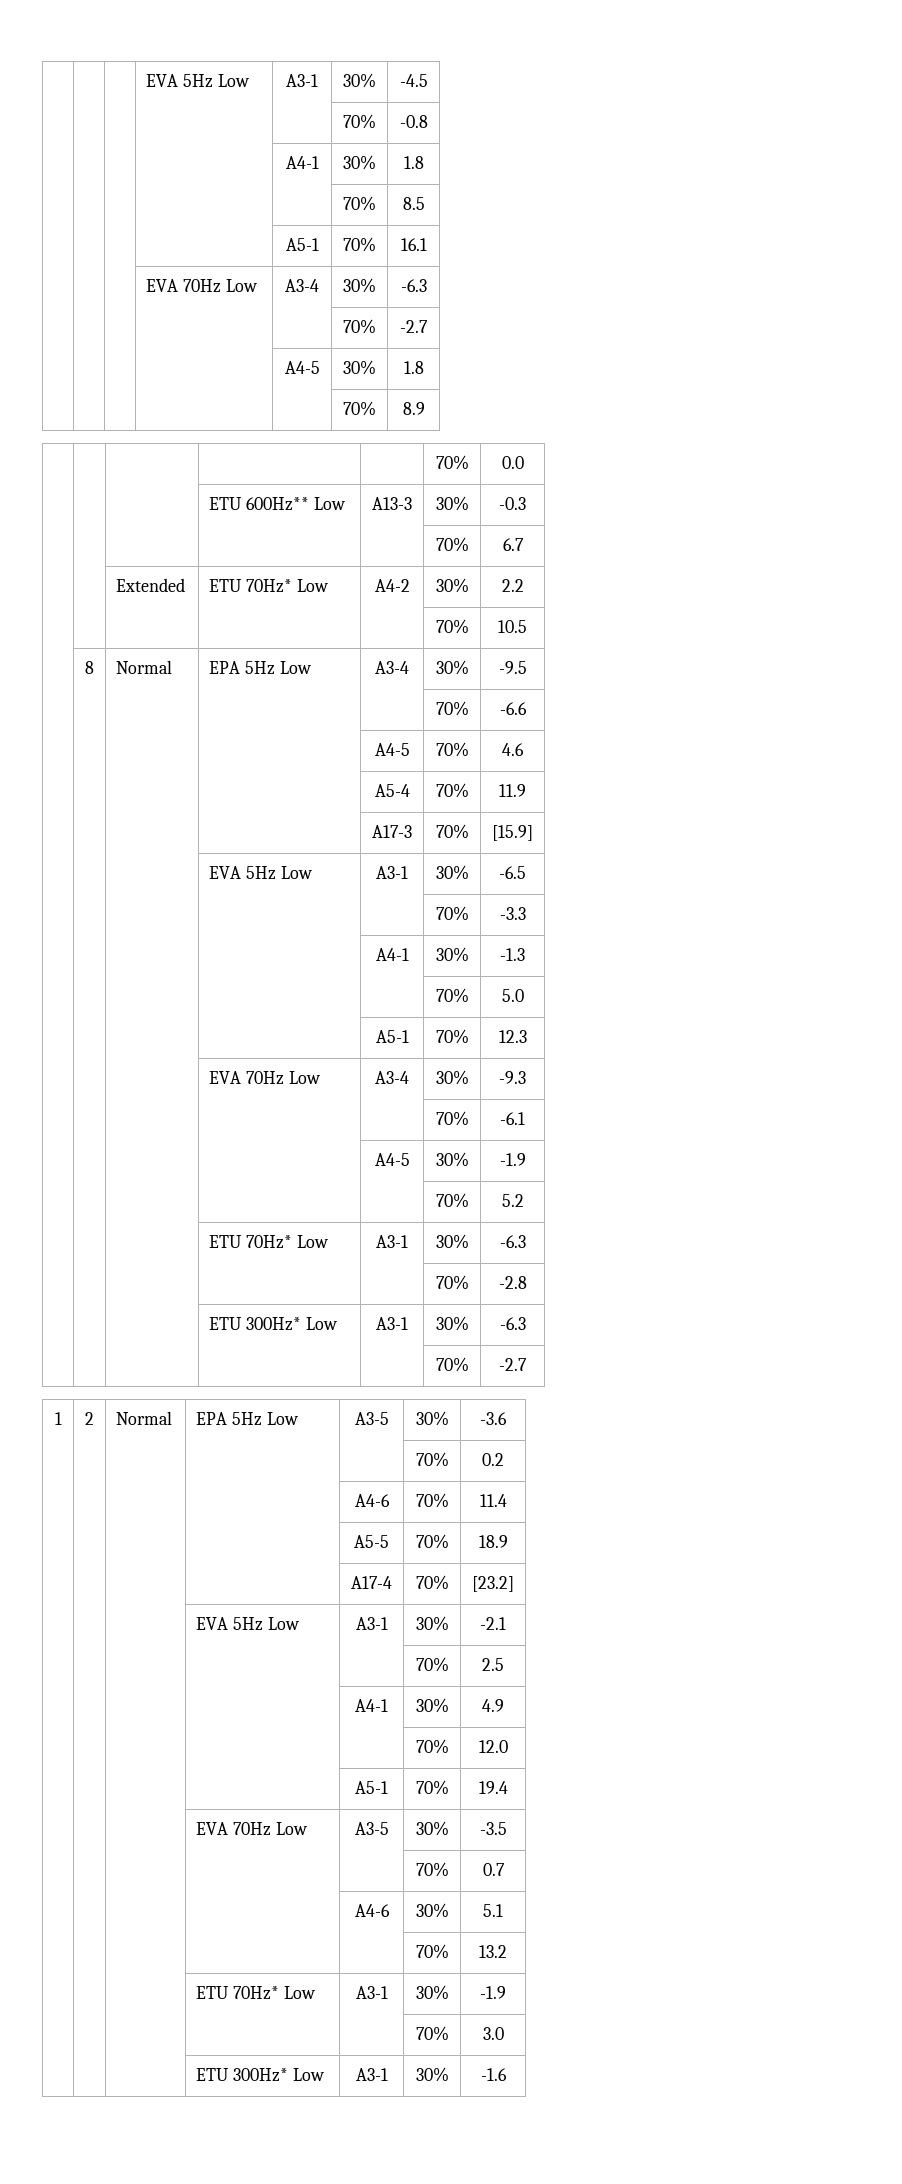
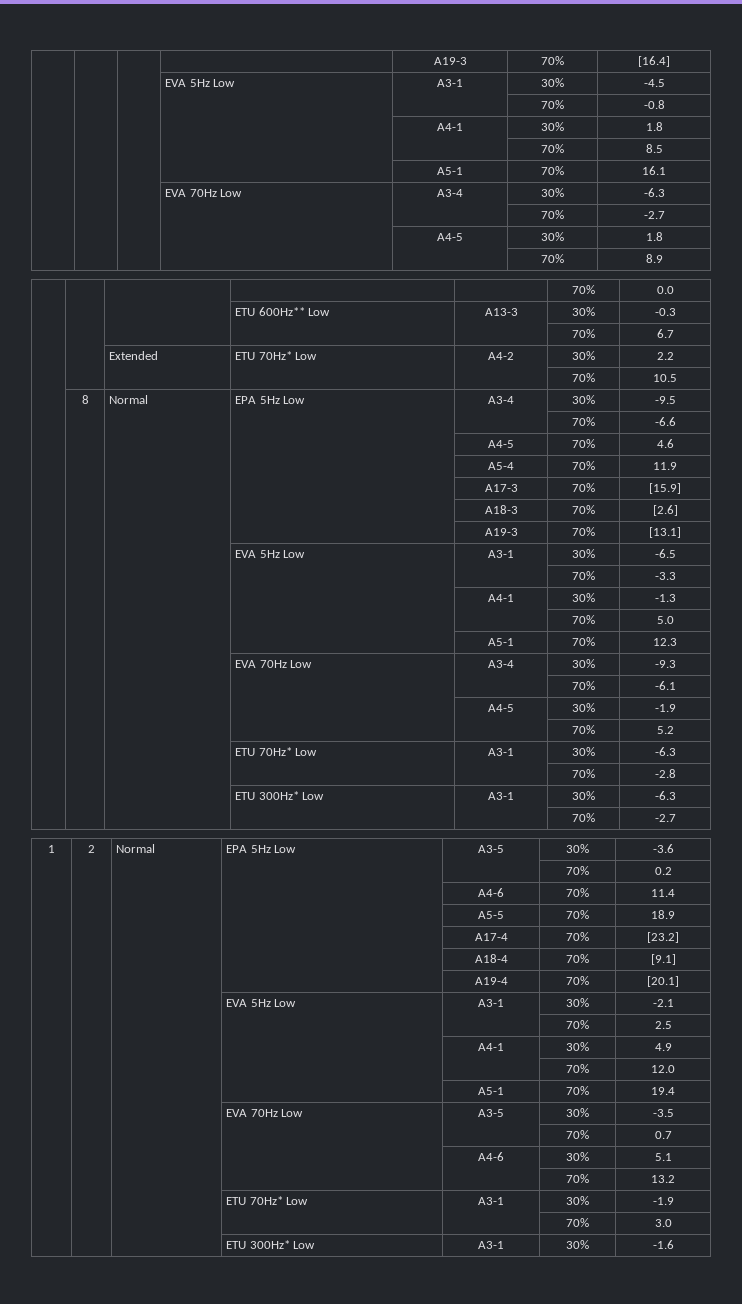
(146, 80) | | | -> [433,57,467,65] [541,56,564,65] [638,56,670,67] | | | | A19-3 | 70% | [16.4] // | | |
(533, 833) none -> [484,505,518,514] [572,505,595,514] [652,505,678,516] [484,528,518,536] [572,527,595,536] [649,527,681,538] // | | | | A18-3 | 70% | [2.6] // | | | | A19-3 | 70% | [13.1]
(514, 1584) none -> [474,954,508,963] [566,954,589,963] [650,954,676,965] [474,977,508,985] [566,976,589,985] [647,976,679,987] // | | | | A18-4 | 70% | [9.1] // | | | | A19-4 | 70% | [20.1]

